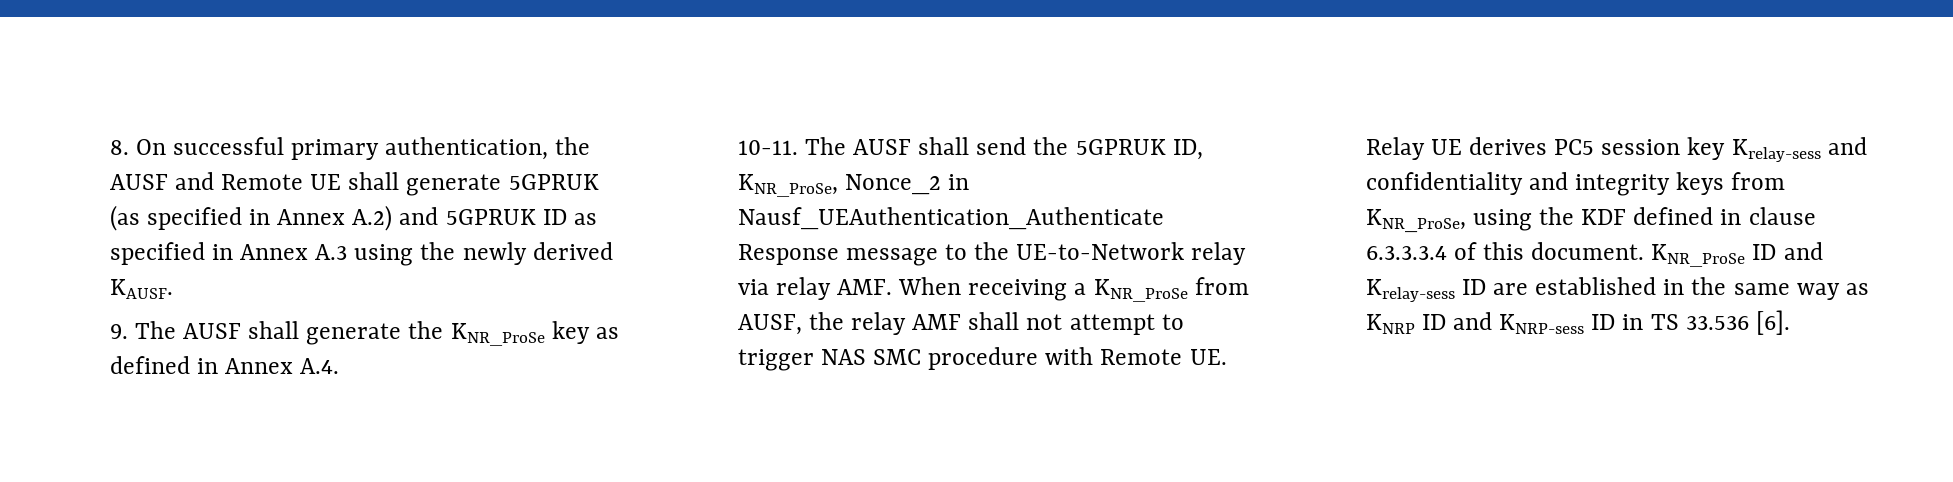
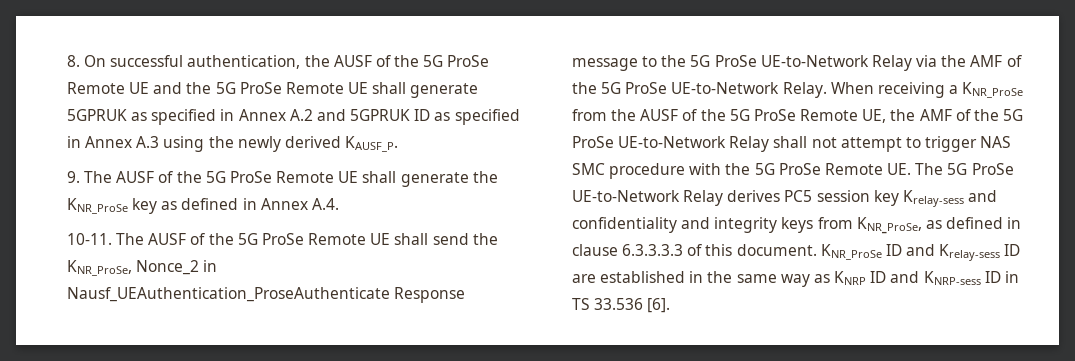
[291,139,380,160] primary -> (184, 61) none
[174,172,214,190] and -> [375,55,490,67] [66,82,282,94] of the 5G ProSe Remote UE and the 5G ProSe
[109,205,393,231] (as specified in Annex A.2) -> [130,109,313,125] as specified in Annex A.2
[109,279,173,299] KAUSF. -> [345,136,399,152] KAUSF_P.
(241, 331) none -> [158,171,359,183] of the 5G ProSe Remote UE
(911, 147) none -> [190,233,391,245] of the 5G ProSe Remote UE
[1075,139,1203,160] 5GPRUK ID, -> (498, 239) none
[737,207,1164,230] Nausf_UEAuthentication_Authenticate -> [66,287,390,302] Nausf_UEAuthentication_ProseAuthenticate
[1016,242,1247,265] [737,277,892,300] UE-to-Network relay via relay AMF. -> [690,55,1022,71] [571,82,827,98] 5G ProSe UE-to-Network Relay via the AMF of the 5G ProSe UE-to-Network Relay.
[737,312,962,335] AUSF, the relay AMF -> [610,109,1024,123] [571,136,770,152] the AUSF of the 5G ProSe Remote UE, the AMF of the 5G ProSe UE-to-Network Relay
[1100,349,1227,365] [1365,137,1462,160] Remote UE. Relay UE -> [725,163,1014,175] [571,190,723,206] the 5G ProSe Remote UE. The 5G ProSe UE-to-Network Relay
[1472,207,1627,231] using the KDF -> [925,220,942,229] as
[1365,246,1447,260] 6.3.3.3.4 -> [621,244,683,256] 6.3.3.3.3

